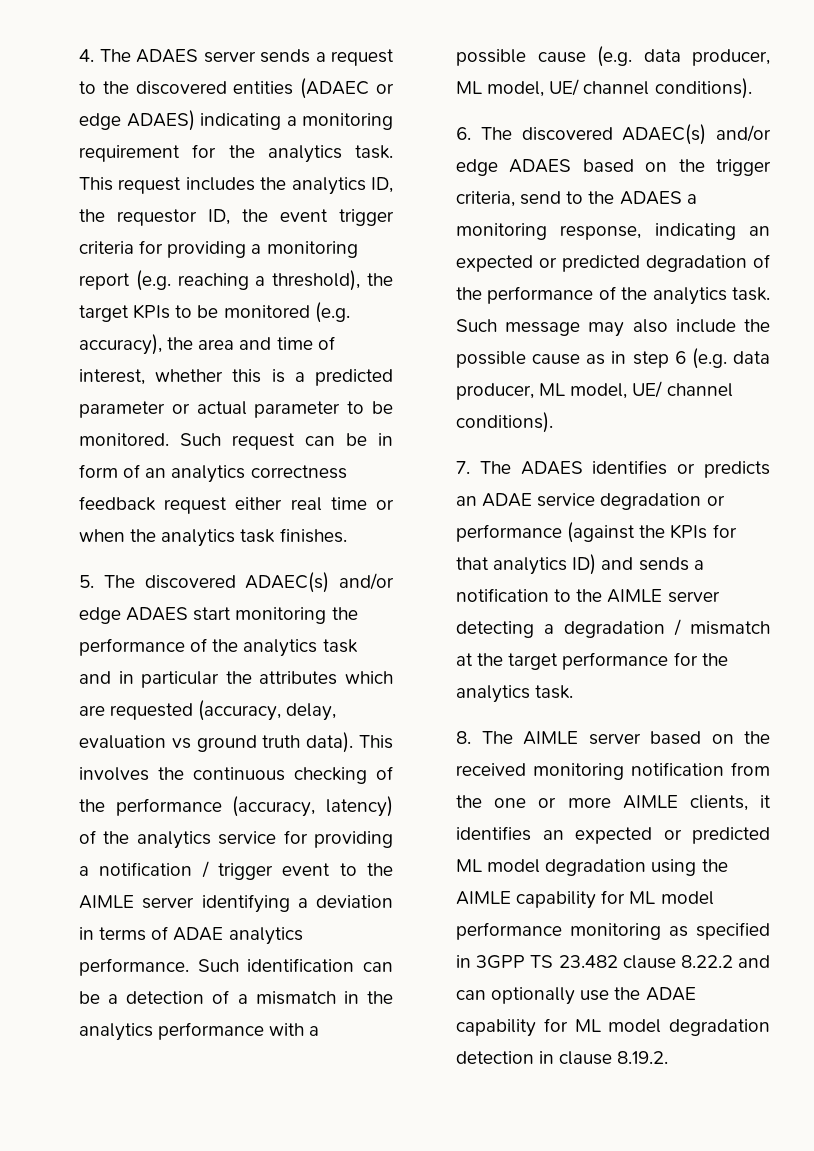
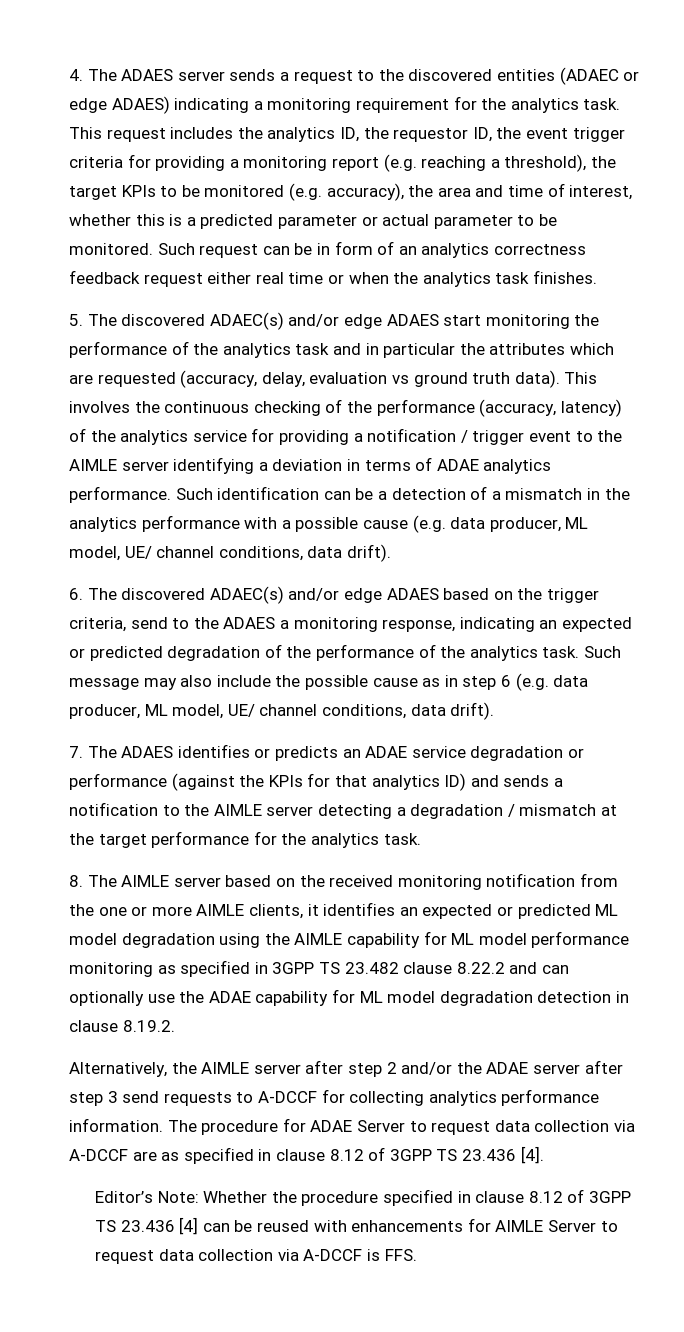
[654,78,752,99] conditions). -> [218,544,391,562] conditions, data drift).
[456,412,554,433] conditions). -> [321,702,495,720] conditions, data drift).
(669, 1057) none -> [69,1060,623,1077] [69,1089,600,1106] [69,1118,635,1135] [69,1146,544,1164] [95,1189,631,1206] [95,1217,618,1235] [95,1249,417,1264] // Alternatively, the AIMLE server after step 2 and/or the ADAE server after step 3 send requests to A-DCCF for collecting analytics performance information. The procedure for ADAE Server to request data collection via A-DCCF are as specified in clause 8.12 of 3GPP TS 23.436 [4]. // Editor’s Note: Whether the procedure specified in clause 8.12 of 3GPP TS 23.436 [4] can be reused with enhancements for AIMLE Server to request data collection via A-DCCF is FFS.

